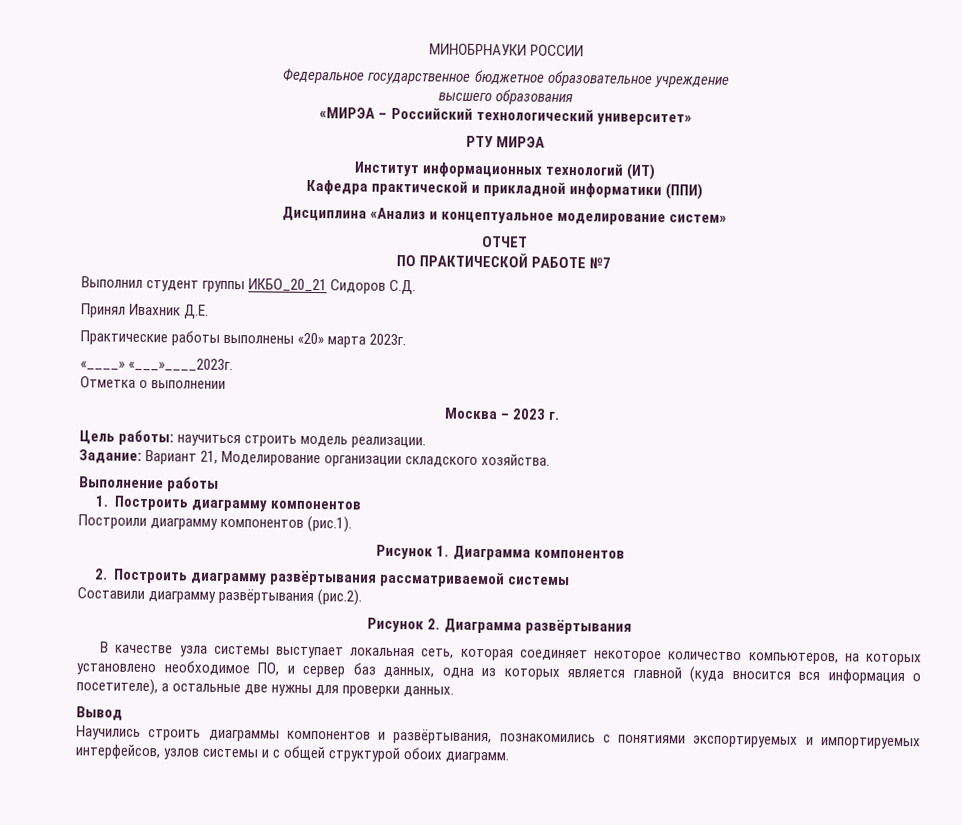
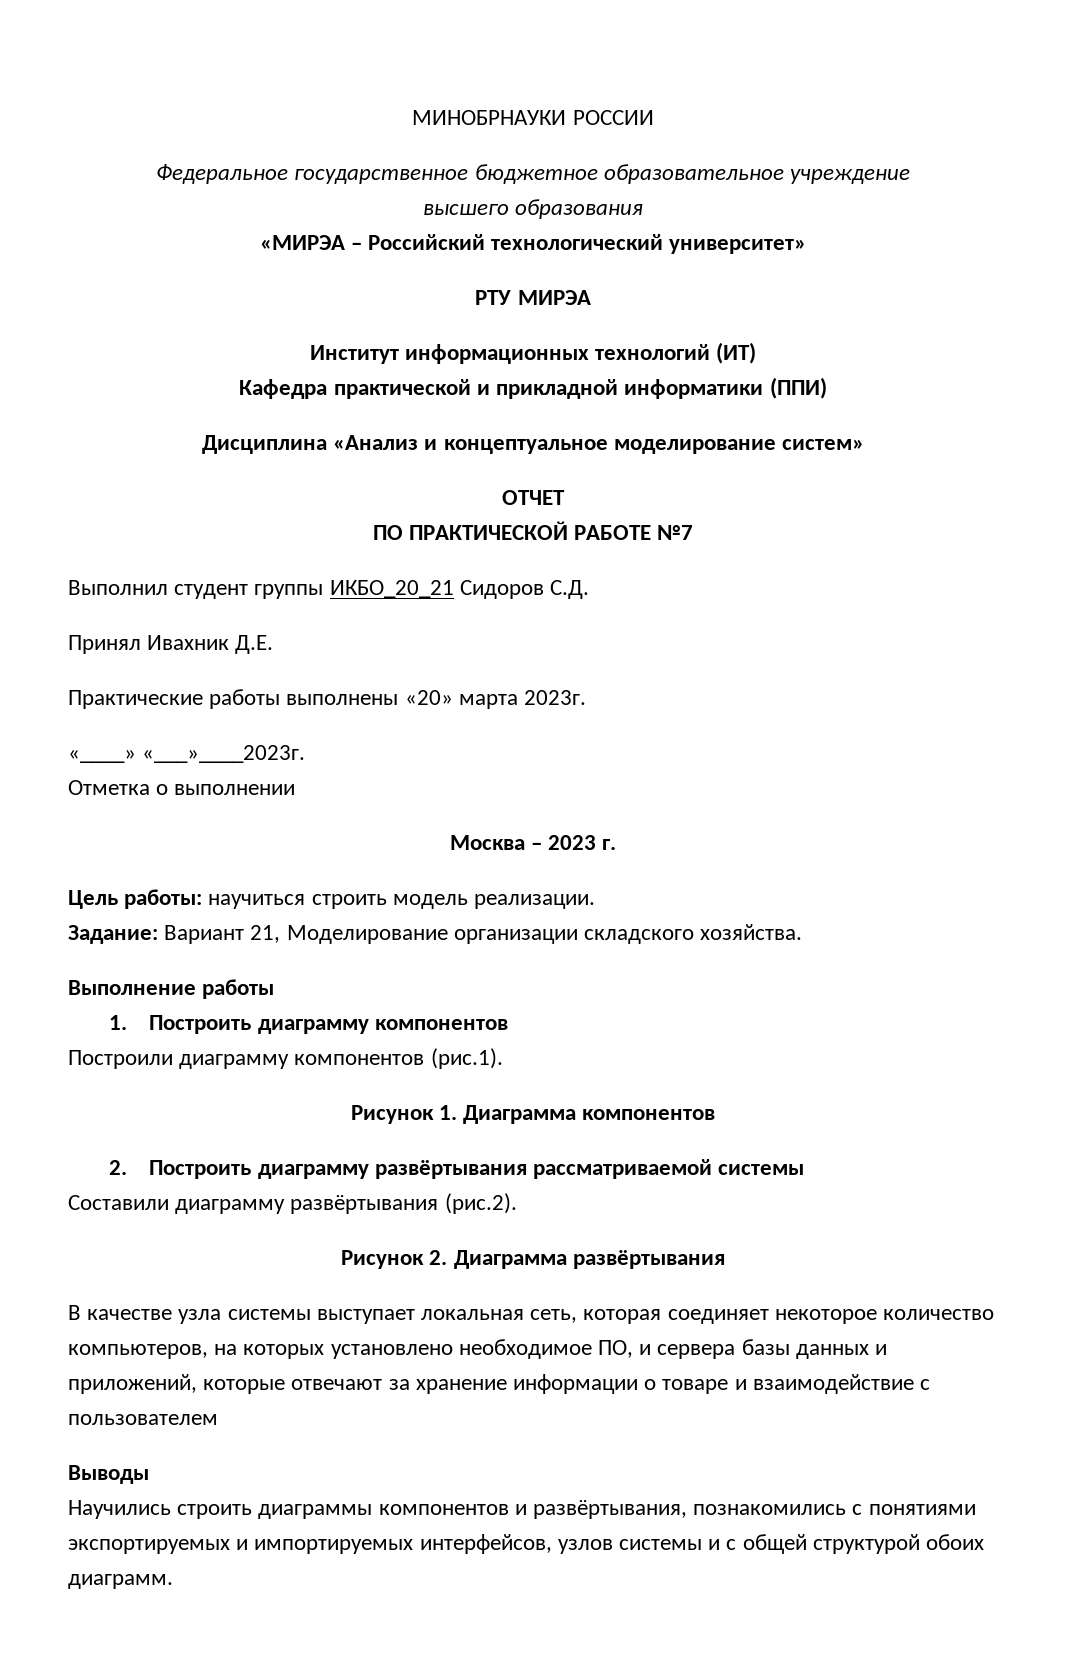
[302,662,921,685] [76,678,455,698] [76,706,123,721] сервер баз данных, одна из которых является главной (куда вносится вся информация о посетителе), а остальные две нужны для проверки данных. // Вывод -> [657,1339,888,1359] [68,1374,931,1394] [68,1414,218,1425] [68,1465,149,1484] сервера базы данных и приложений, которые отвечают за хранение информации о товаре и взаимодействие с пользователем // Выводы

